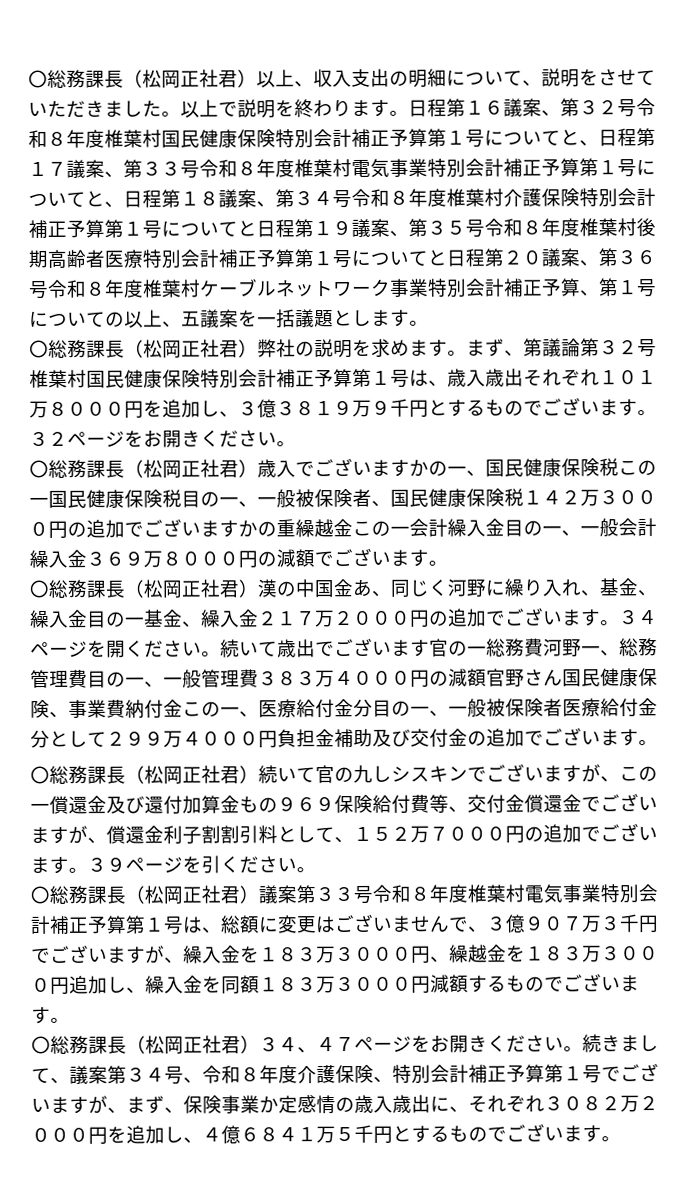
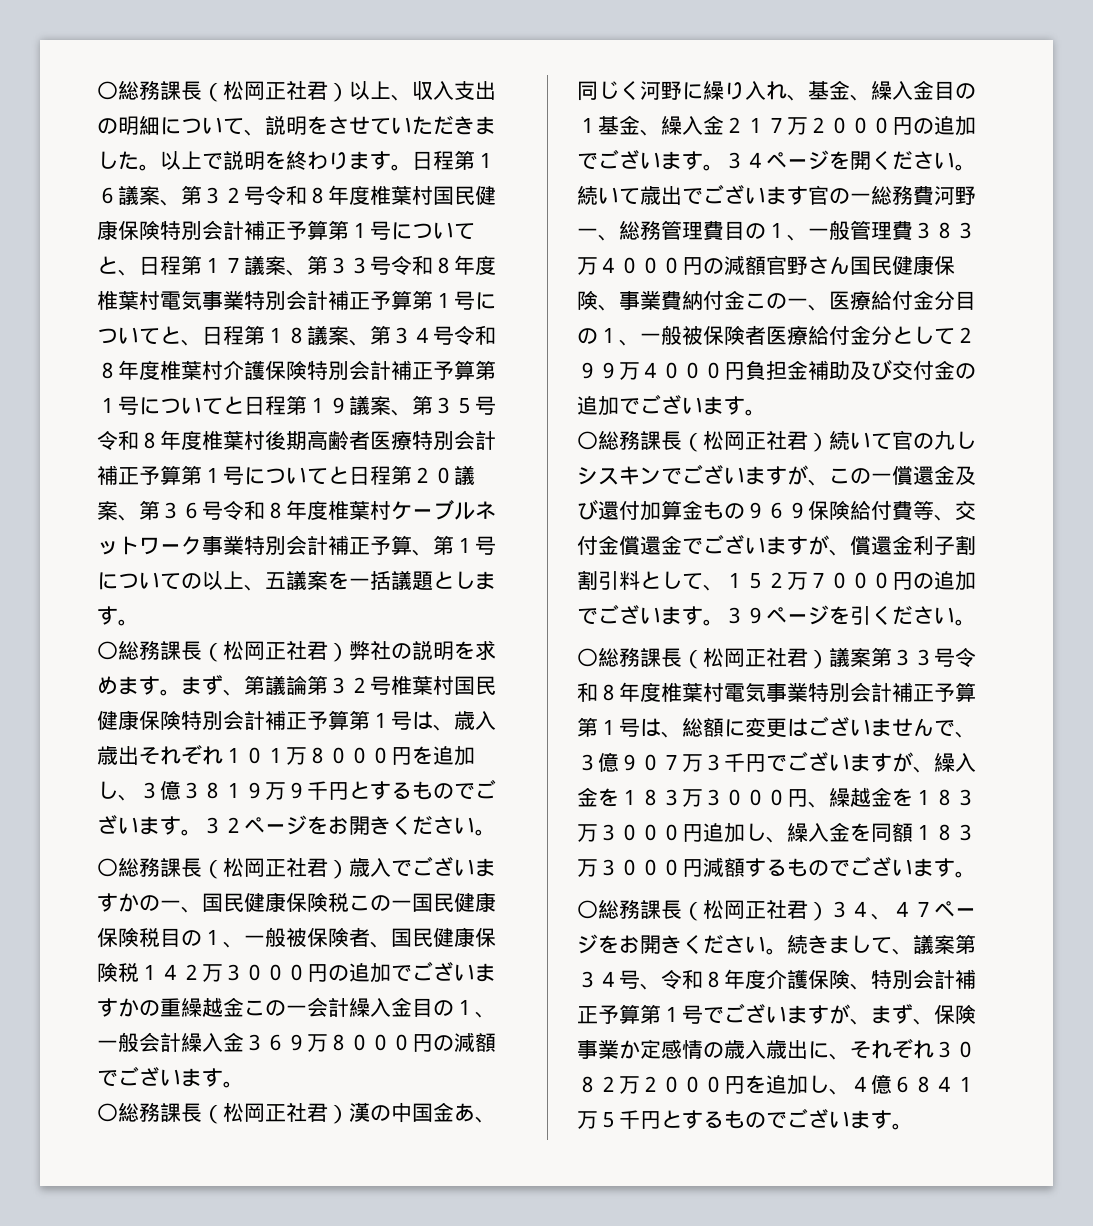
[219,497,239,506] 一 -> [202,929,223,945] １
[542,526,562,535] 一 -> [454,999,475,1015] １
[125,617,145,626] 一 -> [577,117,598,133] １
[125,677,145,686] 一 -> [766,222,787,238] １
[410,706,430,715] 一 -> [598,327,619,343] １

